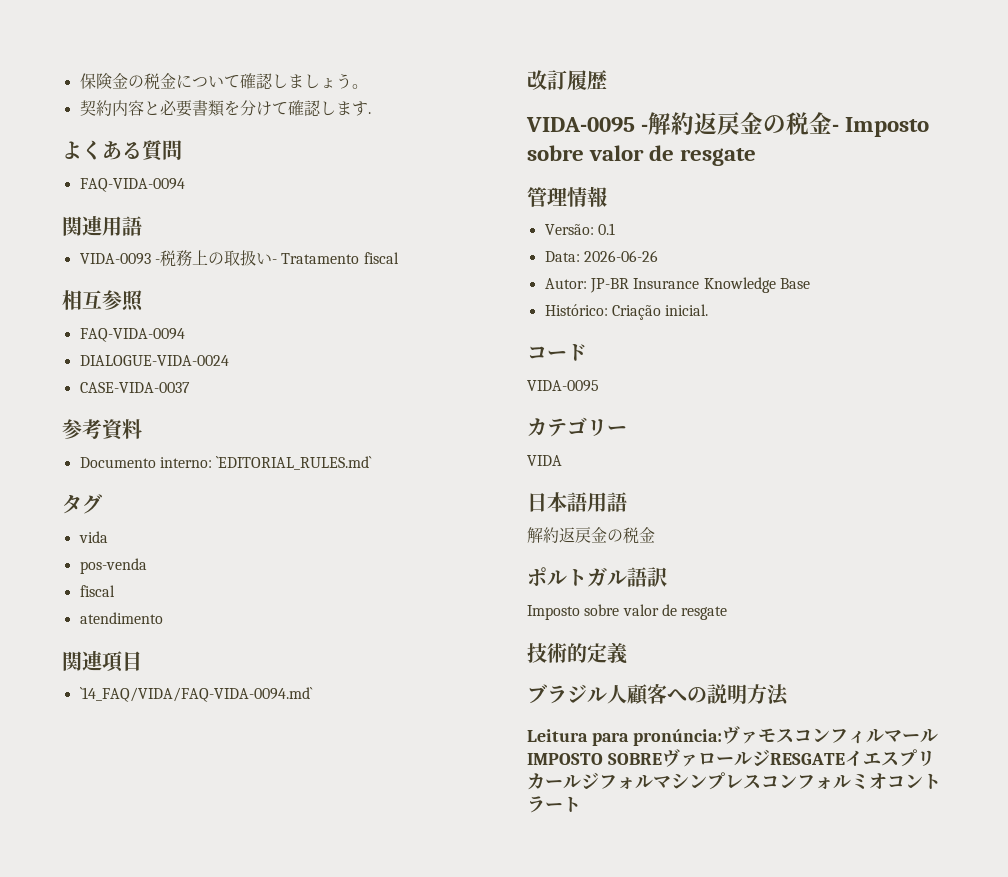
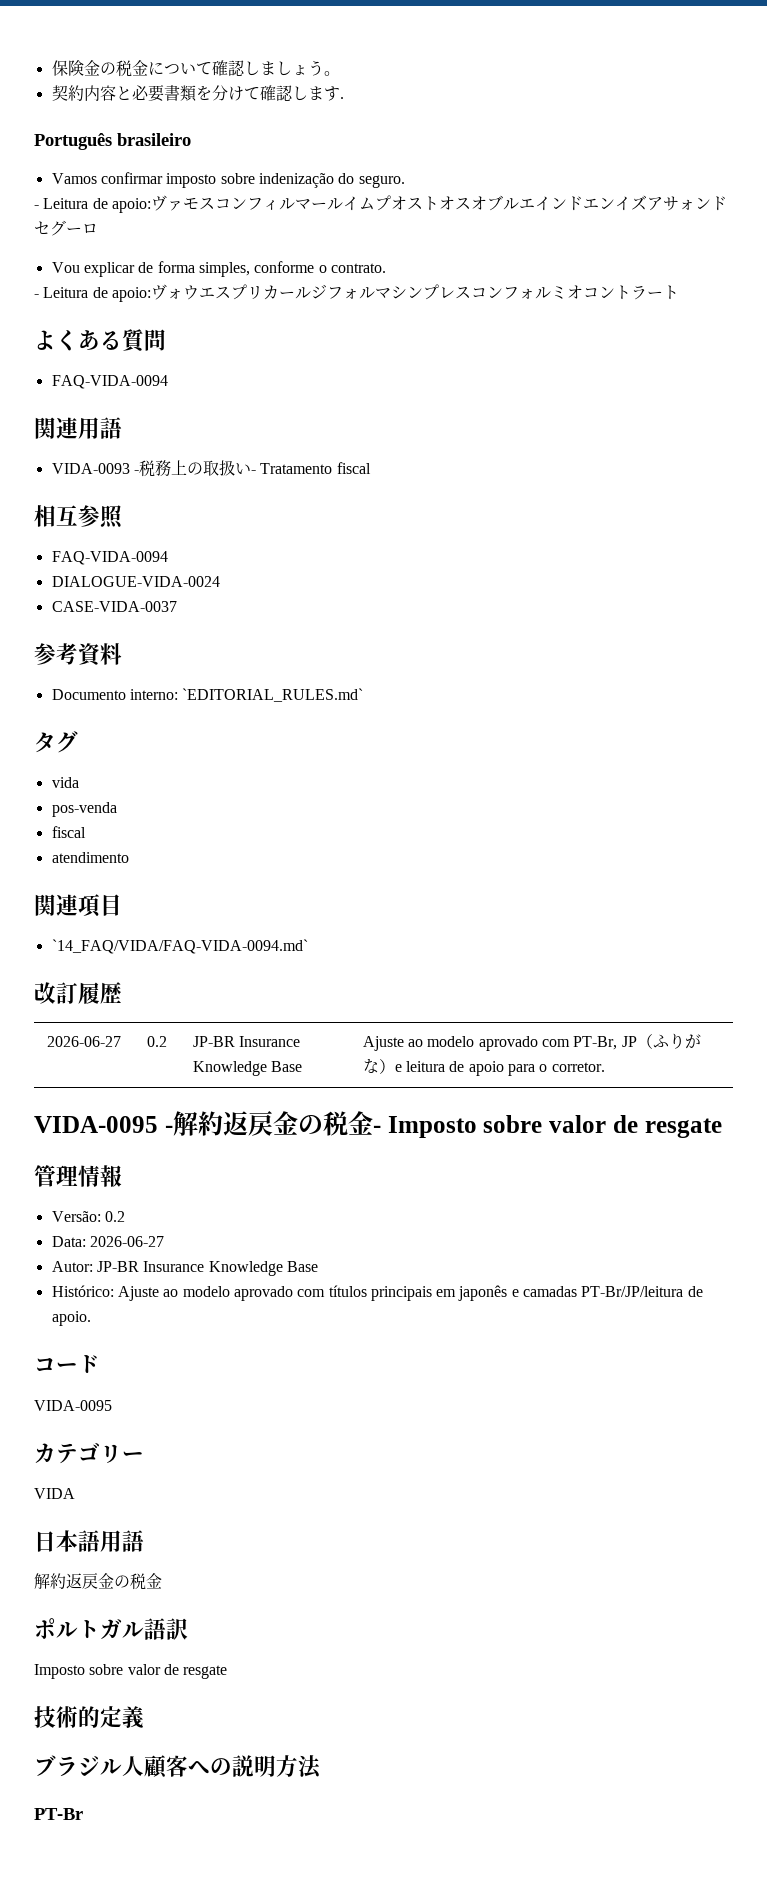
(371, 113) none -> [34,133,191,150] [51,172,405,188] [34,195,727,213] [34,220,98,236] [51,261,386,277] [34,284,679,302] // Português brasileiro // Vamos confirmar imposto sobre indenização do seguro. // - Leitura de apoio:ヴァモスコンフィルマールイムプオストオスオブルエインドエンイズアサォンドセグーロ // Vou explicar de forma simples, conforme o contrato. // - Leitura de apoio:ヴォウエスプリカールジフォルマシンプレスコンフォルミオコントラート
(607, 80) none -> [46,1036,121,1047] [146,1036,167,1047] [192,1036,300,1047] [192,1061,302,1076] [362,1033,701,1051] [362,1058,605,1076] // 2026-06-27 | 0.2 | JP-BR Insurance Knowledge Base | Ajuste ao modelo aprovado com PT-Br, JP（ふりがな）e leitura de apoio para o corretor.
[597,223,615,235] 0.1 -> [104,1211,125,1222] 0.2
[583,250,658,262] 2026-06-26 -> [89,1236,164,1247] 2026-06-27
[611,304,709,320] Criação inicial. -> [117,1285,703,1301] [51,1311,91,1326] Ajuste ao modelo aprovado com títulos principais em japonês e camadas PT-Br/JP/leitura de apoio.
[527,726,938,746] [527,749,935,767] [527,772,941,790] [527,796,581,813] Leitura para pronúncia:ヴァモスコンフィルマールIMPOSTO SOBREヴァロールジRESGATEイエスプリカールジフォルマシンプレスコンフォルミオコントラート -> [34,1808,83,1820] PT-Br

